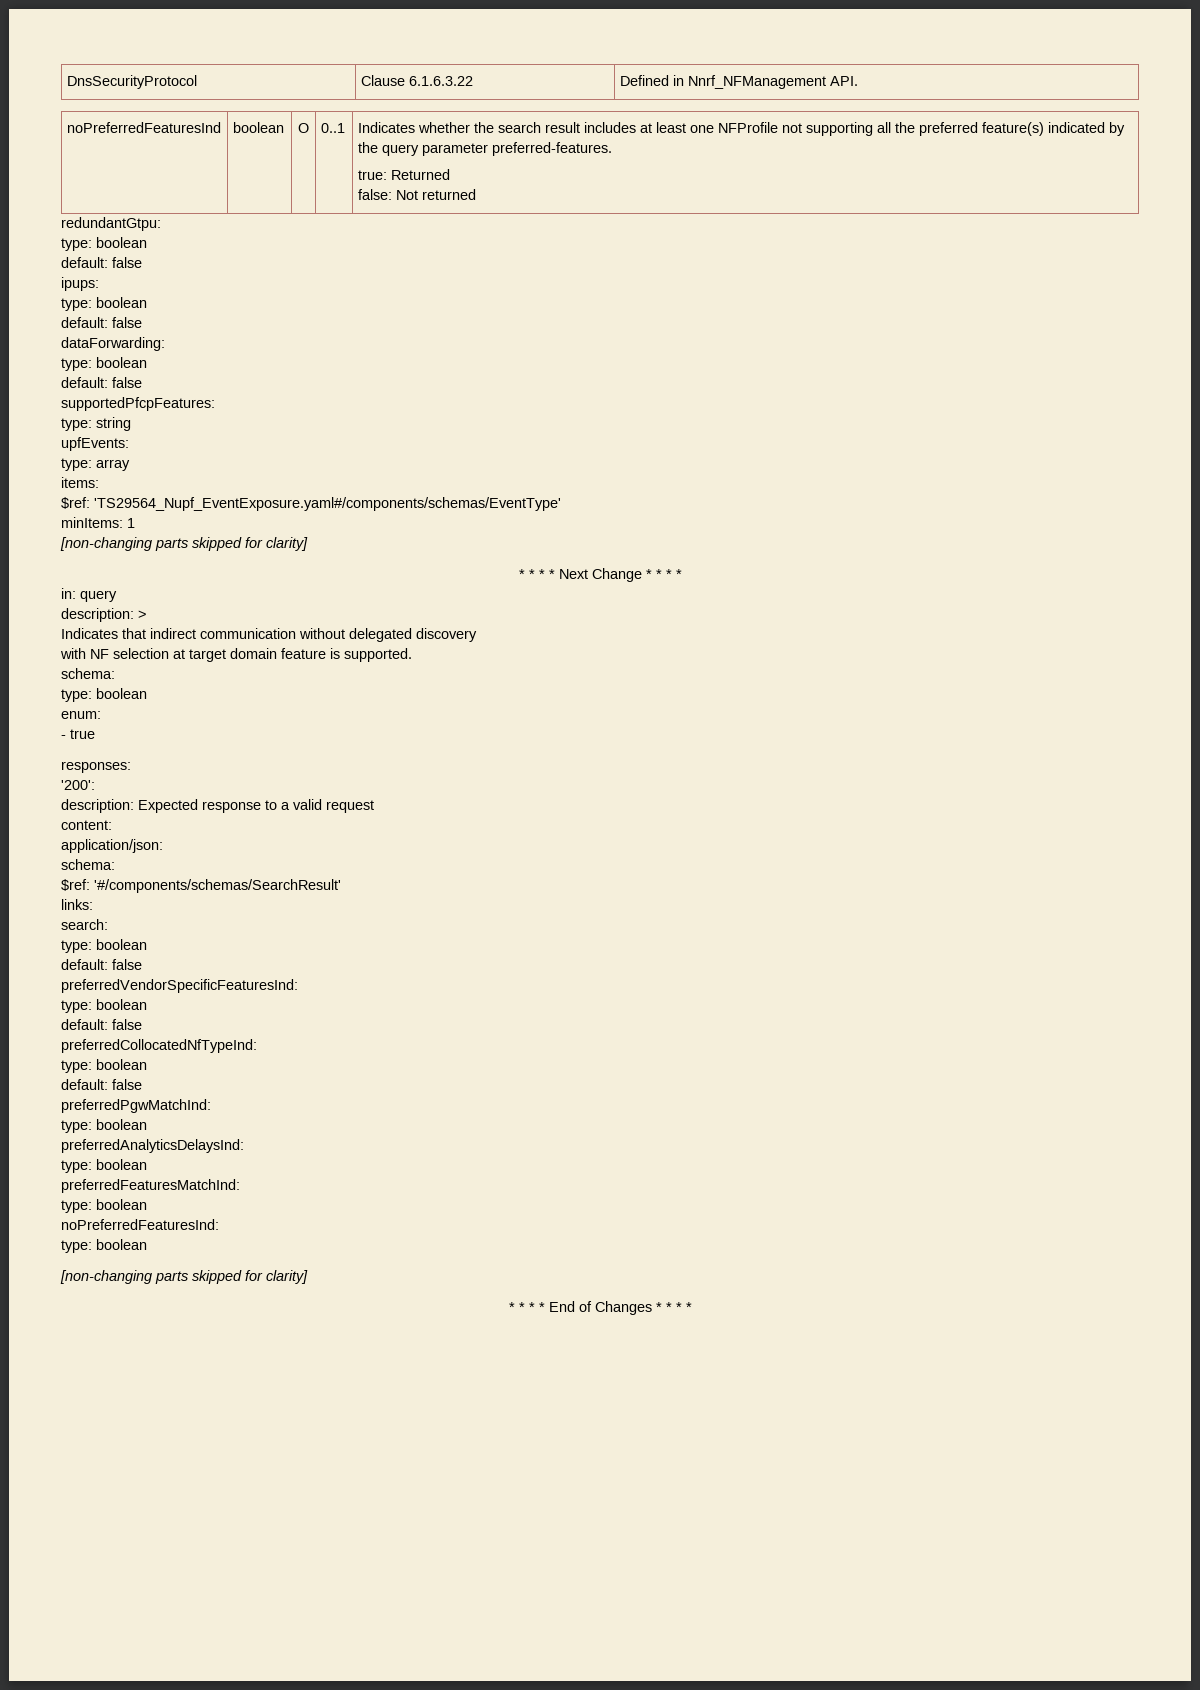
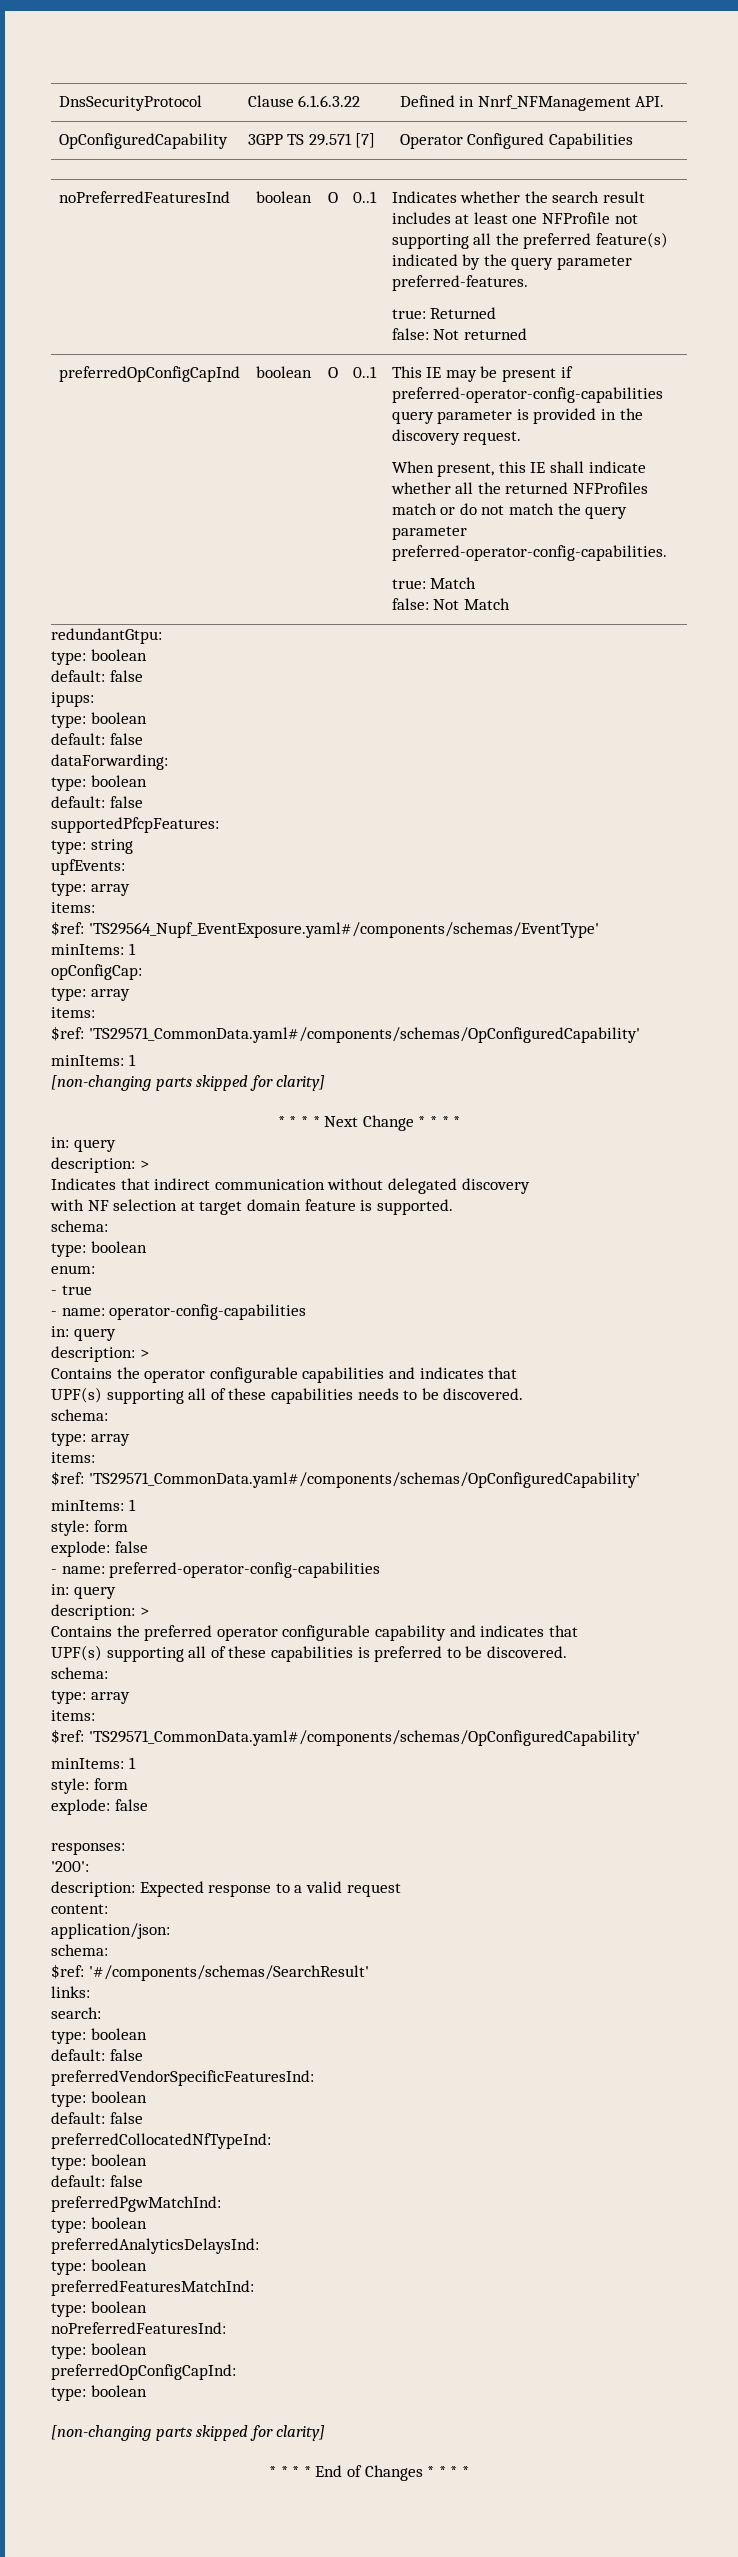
(858, 81) none -> [58,133,228,149] [247,133,376,148] [399,133,633,149] // OpConfiguredCapability | 3GPP TS 29.571 [7] | Operator Configured Capabilities
(476, 194) none -> [58,366,240,382] [255,366,312,378] [327,367,338,378] [352,366,377,378] [391,366,573,382] [391,387,663,403] [391,408,643,424] [391,429,522,445] [391,461,646,477] [390,482,648,494] [391,503,628,519] [391,526,467,540] [391,545,667,561] [391,577,477,589] [391,598,510,610] // preferredOpConfigCapInd | boolean | O | 0..1 | This IE may be present if preferred-operator-config-capabilities query parameter is provided in the discovery request. // When present, this IE shall indicate whether all the returned NFProfiles match or do not match the query parameter preferred-operator-config-capabilities. // true: Match // false: Not Match
(135, 523) none -> [51,964,142,980] [51,987,130,1001] [51,1007,95,1018] [51,1026,640,1043] [51,1054,136,1066] // opConfigCap: // type: array // items: // $ref: 'TS29571_CommonData.yaml#/components/schemas/OpConfiguredCapability' // minItems: 1
(95, 734) none -> [51,1304,307,1320] [51,1326,116,1341] [51,1346,149,1362] [51,1367,518,1383] [51,1387,524,1404] [51,1409,108,1421] [51,1432,130,1446] [51,1452,95,1463] [51,1471,640,1488] [51,1499,136,1511] [51,1520,128,1536] [51,1541,148,1557] [51,1562,381,1578] [51,1584,116,1599] [51,1604,149,1620] [51,1625,578,1641] [51,1645,567,1662] [51,1667,108,1679] [51,1690,130,1704] [51,1710,95,1721] [51,1729,640,1746] [51,1757,136,1769] [51,1778,128,1794] [51,1799,148,1815] // - name: operator-config-capabilities // in: query // description: > // Contains the operator configurable capabilities and indicates that // UPF(s) supporting all of these capabilities needs to be discovered. // schema: // type: array // items: // $ref: 'TS29571_CommonData.yaml#/components/schemas/OpConfiguredCapability' // minItems: 1 // style: form // explode: false // - name: preferred-operator-config-capabilities // in: query // description: > // Contains the preferred operator configurable capability and indicates that // UPF(s) supporting all of these capabilities is preferred to be discovered. // schema: // type: array // items: // $ref: 'TS29571_CommonData.yaml#/components/schemas/OpConfiguredCapability' // minItems: 1 // style: form // explode: false
(147, 1244) none -> [51,2364,236,2380] [51,2385,147,2401] // preferredOpConfigCapInd: // type: boolean

